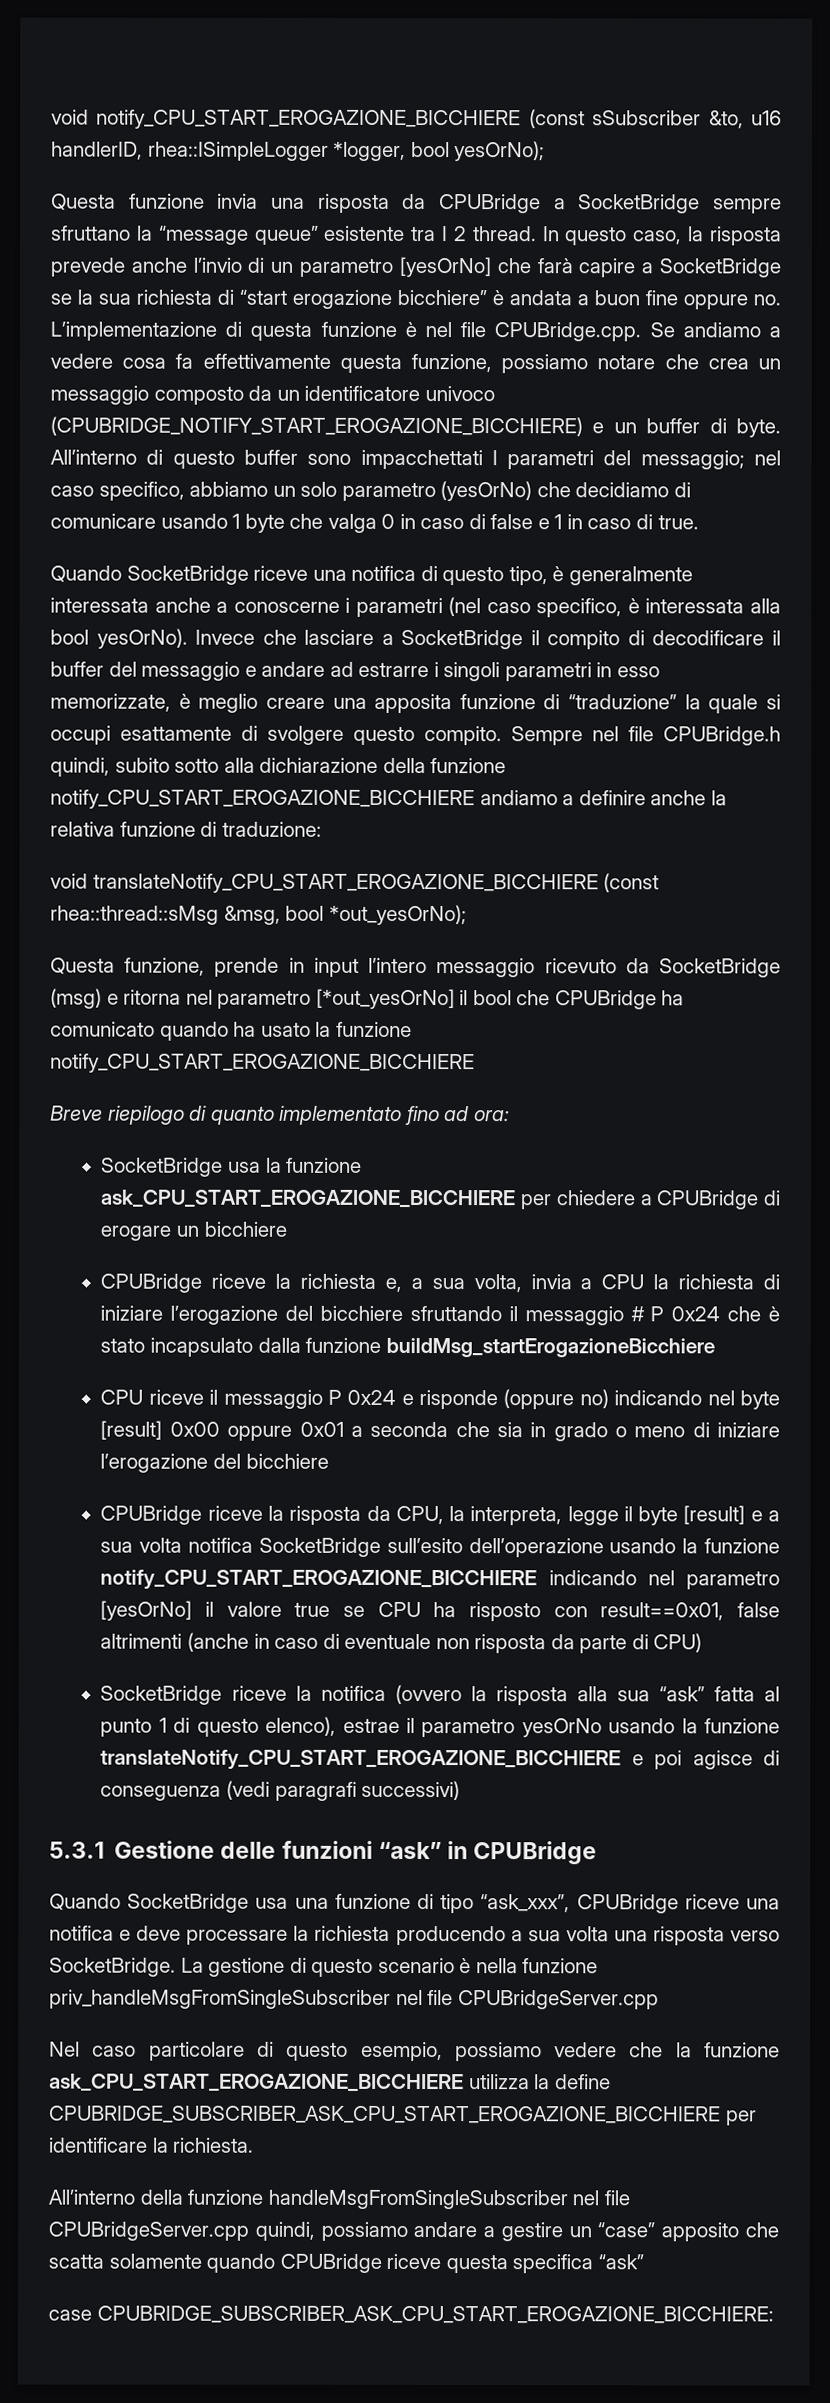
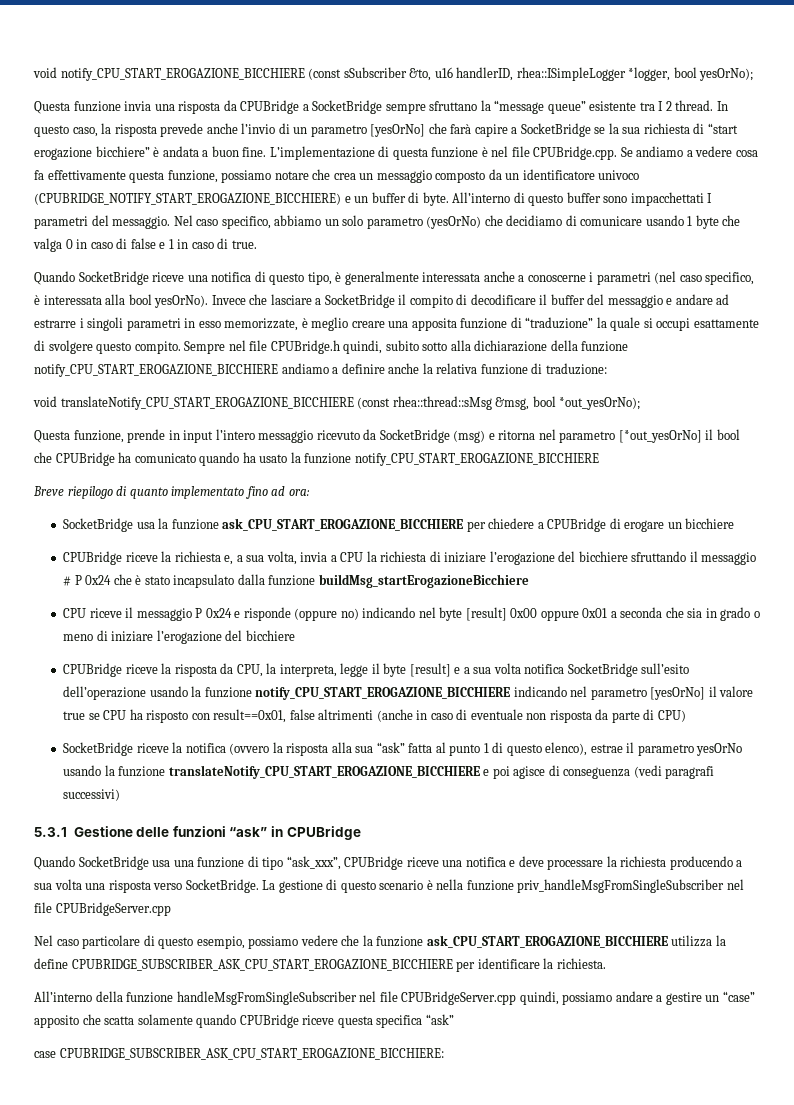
[645,290,781,310] fine oppure no. -> [242,147,267,157] fine.
[640,450,781,470] messaggio; nel -> [112,215,193,229] messaggio. Nel

